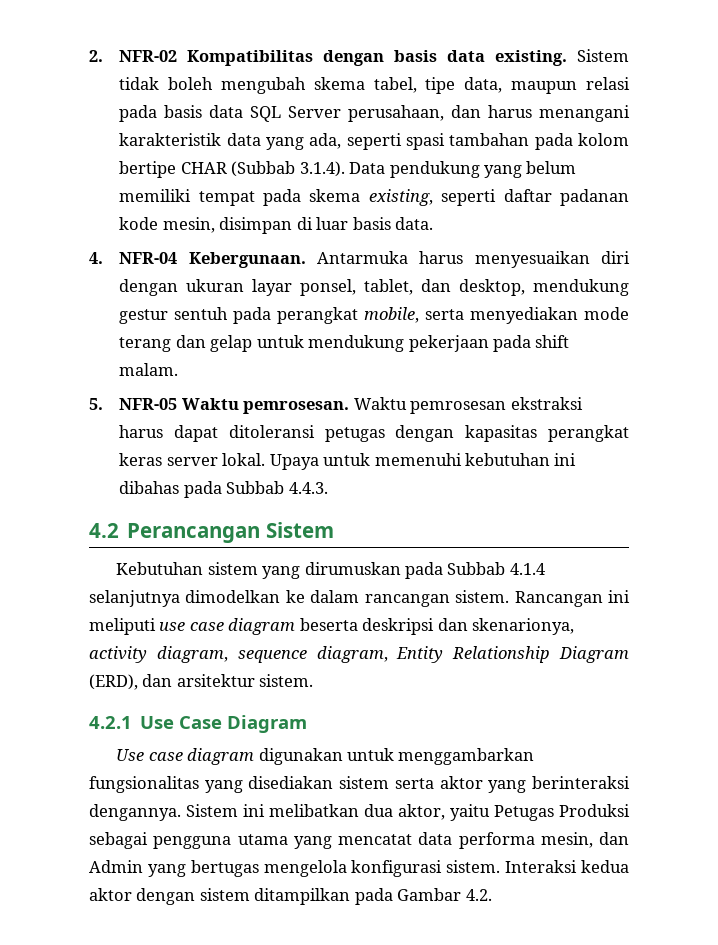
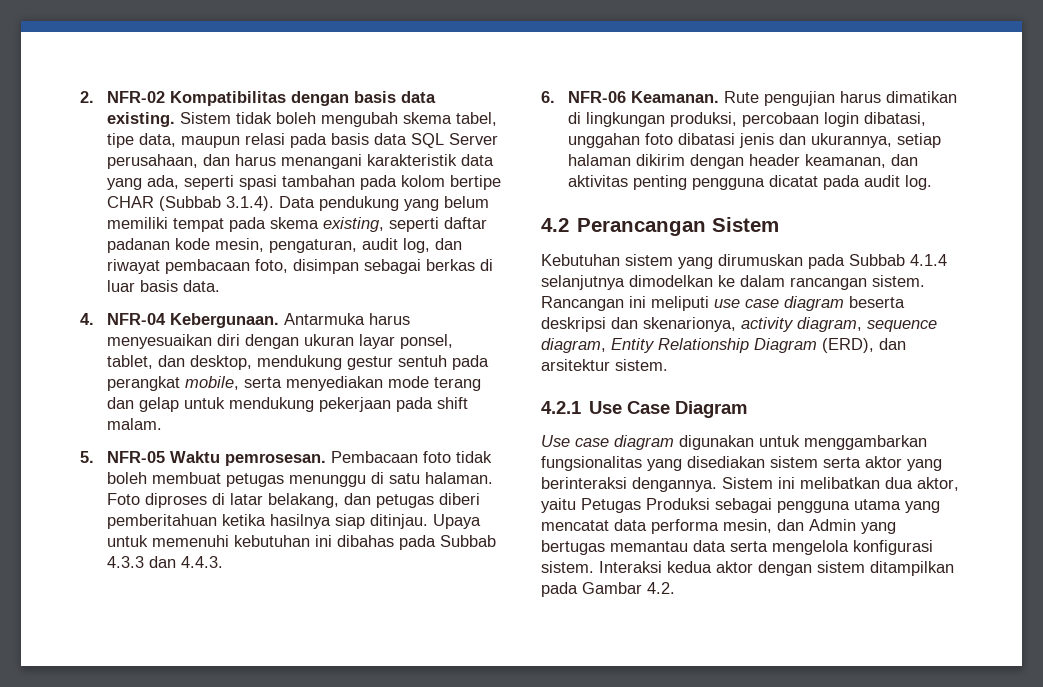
[219,217,293,234] disimpan -> [269,238,463,253] [107,259,476,274] pengaturan, audit log, dan riwayat pembacaan foto, disimpan sebagai berkas
[353,397,583,414] [119,425,629,442] [119,453,266,466] Waktu pemrosesan ekstraksi harus dapat ditoleransi petugas dengan kapasitas perangkat keras server lokal. -> [331,451,493,463] [107,472,494,487] [107,493,481,508] [107,514,429,529] Pembacaan foto tidak boleh membuat petugas menunggu di satu halaman. Foto diproses di latar belakang, dan petugas diberi pemberitahuan ketika hasilnya siap ditinjau.
(285, 487) none -> [107,556,177,568] 4.3.3 dan
(328, 488) none -> [541,91,958,106] [568,112,927,127] [568,133,942,148] [568,154,919,169] [568,175,933,190] // 6. NFR-06 Keamanan. Rute pengujian harus dimatikan di lingkungan produksi, percobaan login dibatasi, unggahan foto dibatasi jenis dan ukurannya, setiap halaman dikirim dengan header keamanan, dan aktivitas penting pengguna dicatat pada audit log.
(259, 868) none -> [610,540,768,552] memantau data serta

